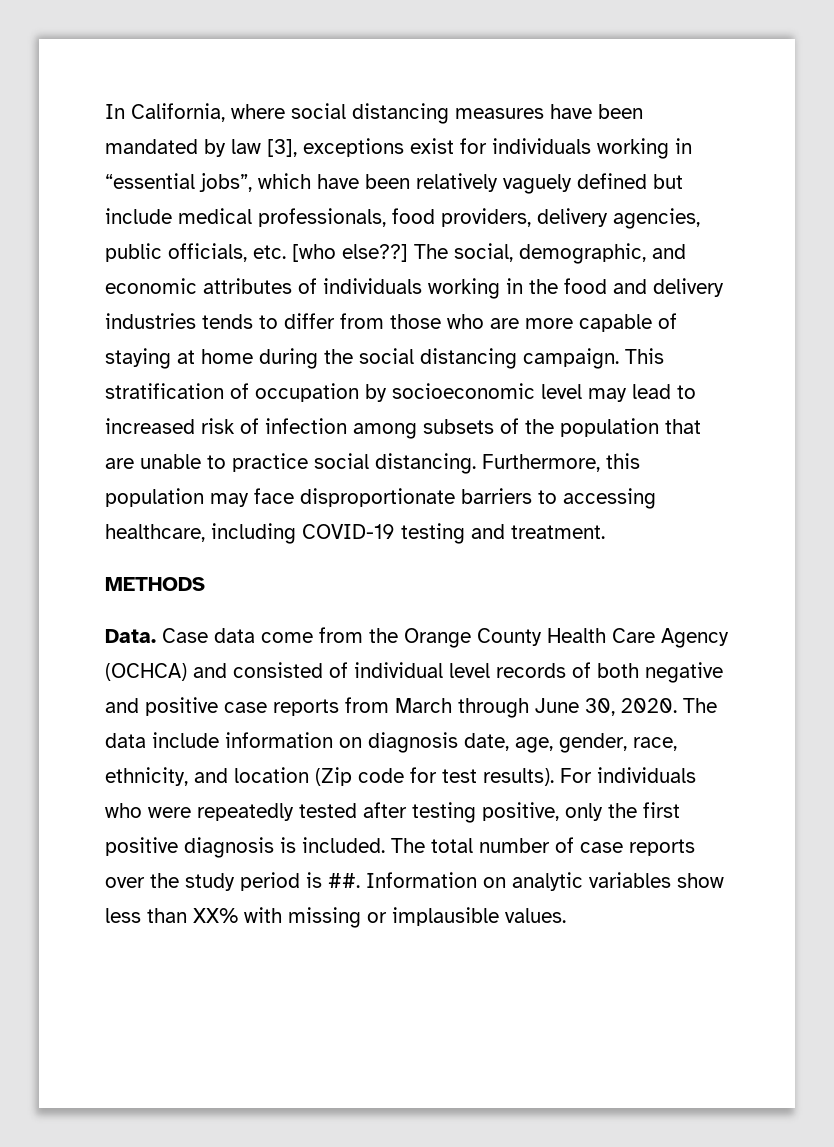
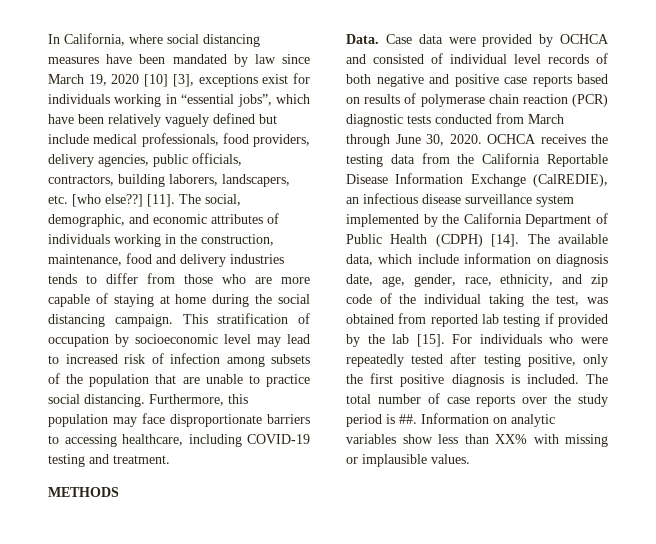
(261, 146) none -> [282,54,310,64] [48,74,169,87] since March 19, 2020 [10]
(247, 252) none -> [48,174,290,187] contractors, building laborers, landscapers,
(408, 253) none -> [147,194,175,207] [11].
(558, 286) none -> [201,234,274,246] [48,254,122,266] construction, maintenance,
[261,627,729,648] [105,663,187,681] come from the Orange County Health Care Agency (OCHCA) -> [448,34,609,47] were provided by OCHCA
(339, 707) none -> [577,74,608,84] [346,93,608,107] [346,114,492,127] based on results of polymerase chain reaction (PCR) diagnostic tests conducted
[683,698,717,713] [105,733,146,748] The data -> [487,134,608,144] [346,153,608,167] [346,173,608,187] [346,193,574,207] [346,213,608,227] [346,234,608,247] [346,254,413,266] OCHCA receives the testing data from the California Reportable Disease Information Exchange (CalREDIE), an infectious disease surveillance system implemented by the California Department of Public Health (CDPH) [14]. The available data, which
[234,767,554,786] location (Zip code for test results). -> [591,274,608,287] [346,293,608,307] [346,313,608,327] [346,334,445,347] zip code of the individual taking the test, was obtained from reported lab testing if provided by the lab [15].

